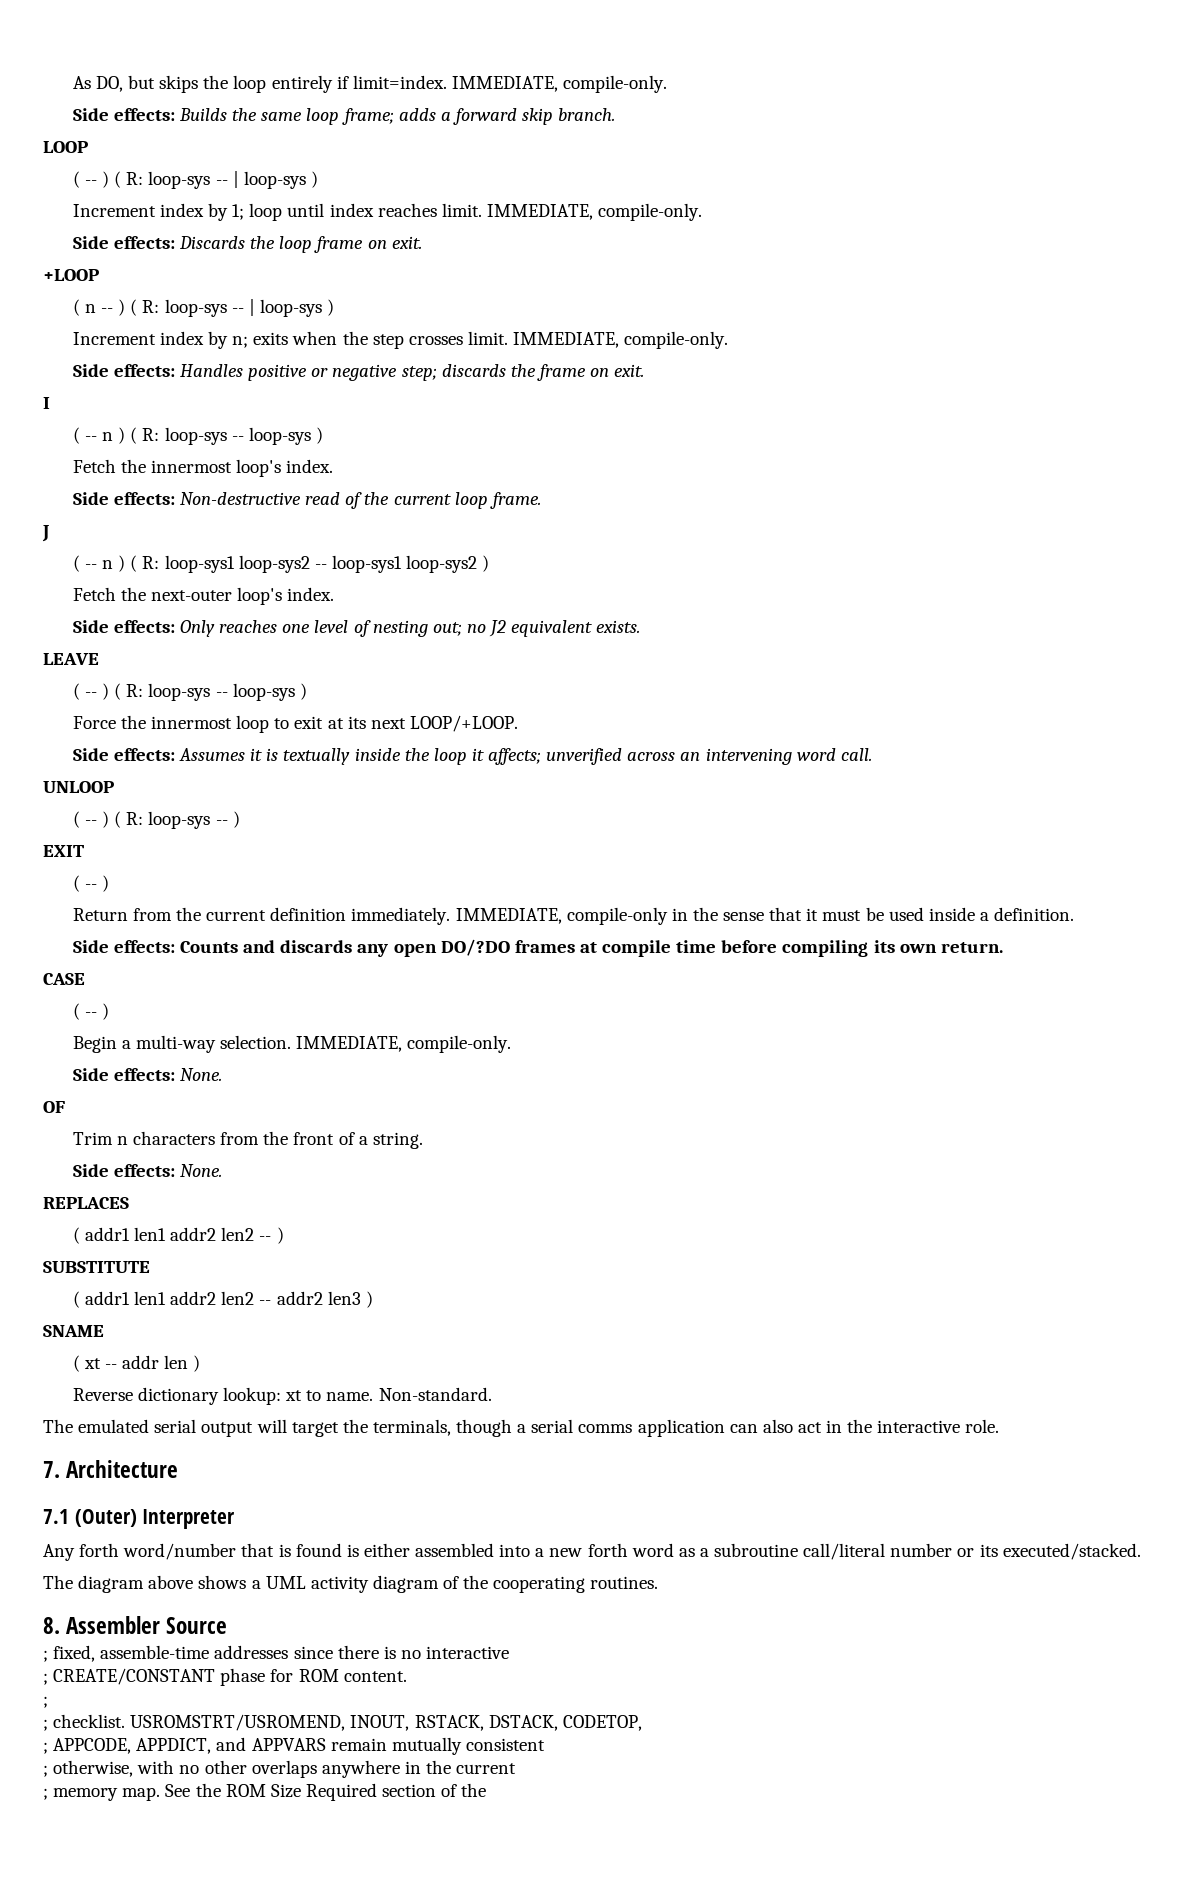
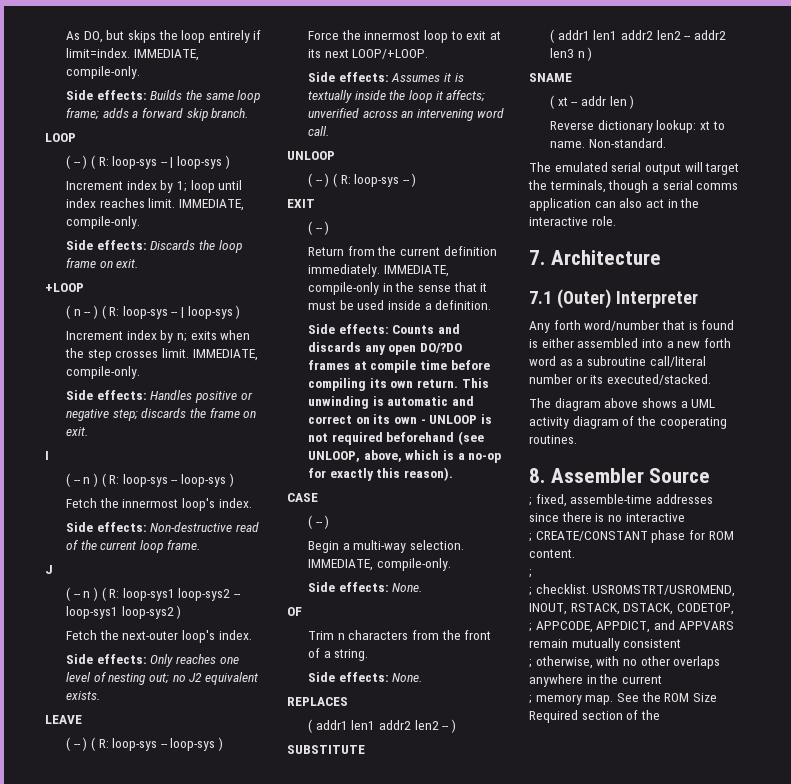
(1003, 947) none -> [461,378,489,388] [307,396,474,409] [307,414,492,424] [307,431,484,445] [307,450,502,463] [307,467,453,481] This unwinding is automatic and correct on its own - UNLOOP is not required beforehand (see UNLOOP, above, which is a no-op for exactly this reason).
(361, 1298) none -> [577,51,585,58] n

